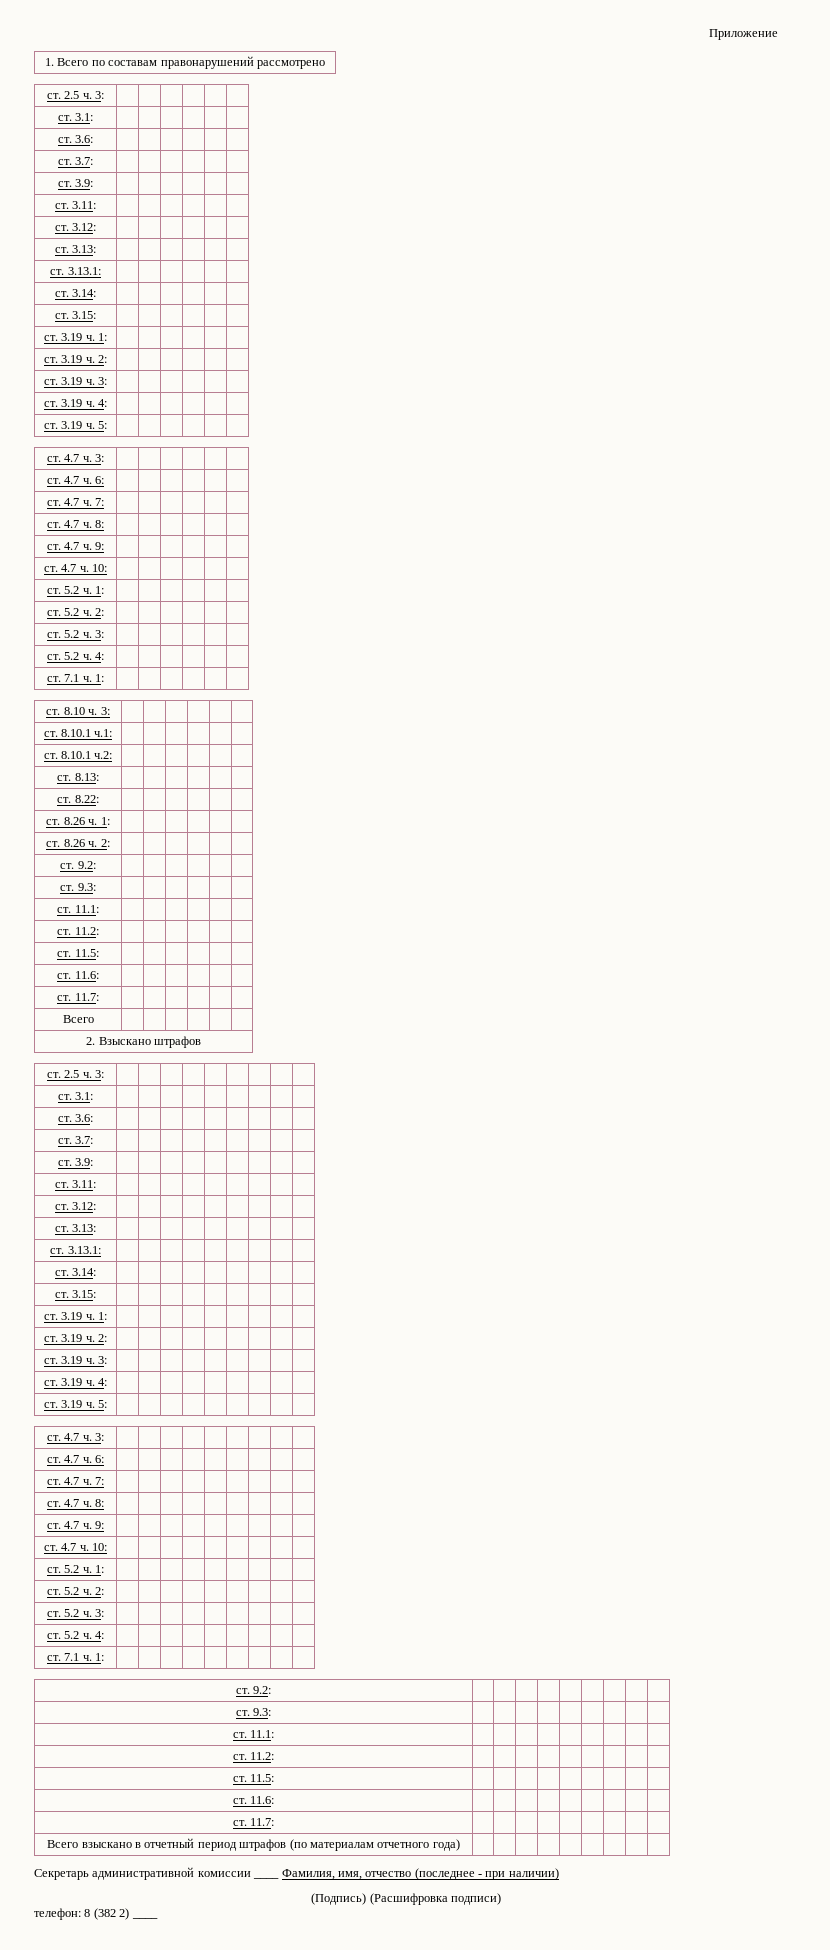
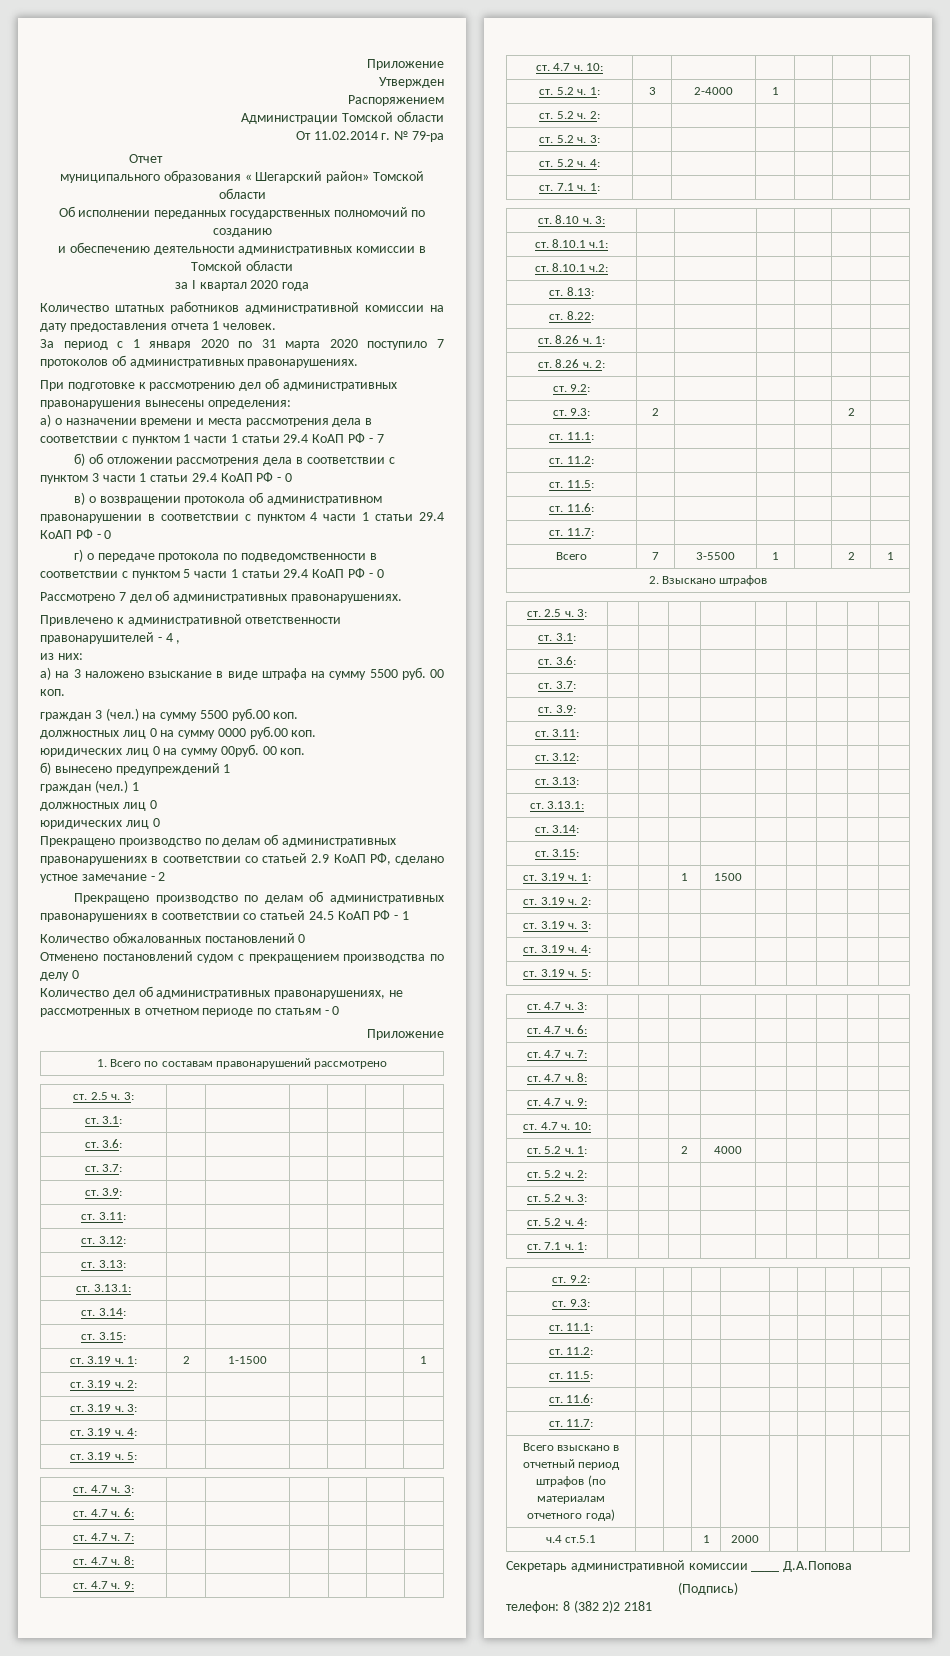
[709,29,778,40] Приложение -> [367,59,444,70] [379,77,444,88] [348,95,444,106] [241,111,444,124] [295,131,444,142] [128,154,163,163] [60,170,424,183] [218,188,266,199] [58,206,426,219] [212,228,272,237] [58,242,426,255] [191,260,293,271] [174,280,310,291] [40,301,444,314] [40,321,277,332] [40,339,444,350] [40,355,359,368] [40,378,397,391] [40,400,291,409] [40,414,373,427] [40,433,384,445] [74,453,395,466] [40,472,293,484] [74,492,383,505] [40,512,445,523] [40,529,112,539] [74,549,377,562] [40,568,384,580] [40,590,402,603] [40,614,342,626] [40,632,181,644] [40,653,83,660] [40,667,444,680] [40,689,65,696] [40,708,299,721] [40,726,317,739] [40,744,306,757] [40,762,231,775] [40,780,139,793] [40,800,157,811] [40,818,160,829] [40,834,396,847] [40,853,444,865] [40,872,166,883] [74,891,444,904] [40,910,410,922] [40,932,306,943] [40,951,444,963] [40,970,79,981] [40,986,403,999] [40,1006,340,1017] [367,1029,444,1040] Приложение // Утвержден // Распоряжением // Администрации Томской области // От 11.02.2014 г. № 79-ра // Отчет // муниципального образования « Шегарский район» Томской области // Об исполнении переданных государственных полномочий по созданию // и обеспечению деятельности административных комиссии в Томской области // за I квартал 2020 года // Количество штатных работников административной комиссии на дату предоставления отчета 1 человек. // За период с 1 января 2020 по 31 марта 2020 поступило 7 протоколов об административных правонарушениях. // При подготовке к рассмотрению дел об административных правонарушения вынесены определения: // а) о назначении времени и места рассмотрения дела в соответствии с пунктом 1 части 1 статьи 29.4 КоАП РФ - 7 // б) об отложении рассмотрения дела в соответствии с пунктом 3 части 1 статьи 29.4 КоАП РФ - 0 // в) о возвращении протокола об административном правонарушении в соответствии с пунктом 4 части 1 статьи 29.4 КоАП РФ - 0 // г) о передаче протокола по подведомственности в соответствии с пунктом 5 части 1 статьи 29.4 КоАП РФ - 0 // Рассмотрено 7 дел об административных правонарушениях. // Привлечено к административной ответственности правонарушителей - 4 , // из них: // а) на 3 наложено взыскание в виде штрафа на сумму 5500 руб. 00 коп. // граждан 3 (чел.) на сумму 5500 руб.00 коп. // должностных лиц 0 на сумму 0000 руб.00 коп. // юридических лиц 0 на сумму 00руб. 00 коп. // б) вынесено предупреждений 1 // граждан (чел.) 1 // должностных лиц 0 // юридических лиц 0 // Прекращено производство по делам об административных правонарушениях в соответствии со статьей 2.9 КоАП РФ, сделано устное замечание - 2 // Прекращено производство по делам об административных правонарушениях в соответствии со статьей 24.5 КоАП РФ - 1 // Количество обжалованных постановлений 0 // Отменено постановлений судом с прекращением производства по делу 0 // Количество дел об административных правонарушениях, не рассмотренных в отчетном периоде по статьям - 0 // Приложение
(108, 337) | | | | | -> [182,1356,190,1364] [228,1356,267,1364] [420,1356,427,1364] 2 | 1-1500 | | | | 1
(105, 590) | | -> [648,87,656,95] [694,87,733,95] [771,87,779,95] 3 | 2-4000 | 1
(96, 887) | | | | -> [652,408,659,416] [847,408,855,416] 2 | | | | 2
(94, 1019) | | | | | -> [652,552,659,560] [696,552,735,560] [772,552,779,560] [847,552,855,560] [886,552,894,560] 7 | 3-5500 | 1 | | 2 | 1
(108, 1316) | -> [681,873,688,881] [714,873,742,881] 1 | 1500
(105, 1569) | -> [681,1146,688,1154] [714,1146,742,1154] 2 | 4000
(460, 1845) none -> [545,1535,597,1543] [702,1535,710,1543] [731,1535,759,1543] // ч.4 ст.5.1 | | | 1 | 2000 | | | | |
[281,1868,559,1880] Фамилия, имя, отчество (последнее - при наличии) -> [783,1561,853,1572] Д.А.Попова
[369,1893,501,1905] (Расшифровка подписи) -> (738, 1588) none
[119,1908,158,1920] 2) ____ -> [602,1600,653,1613] 2)2 2181

